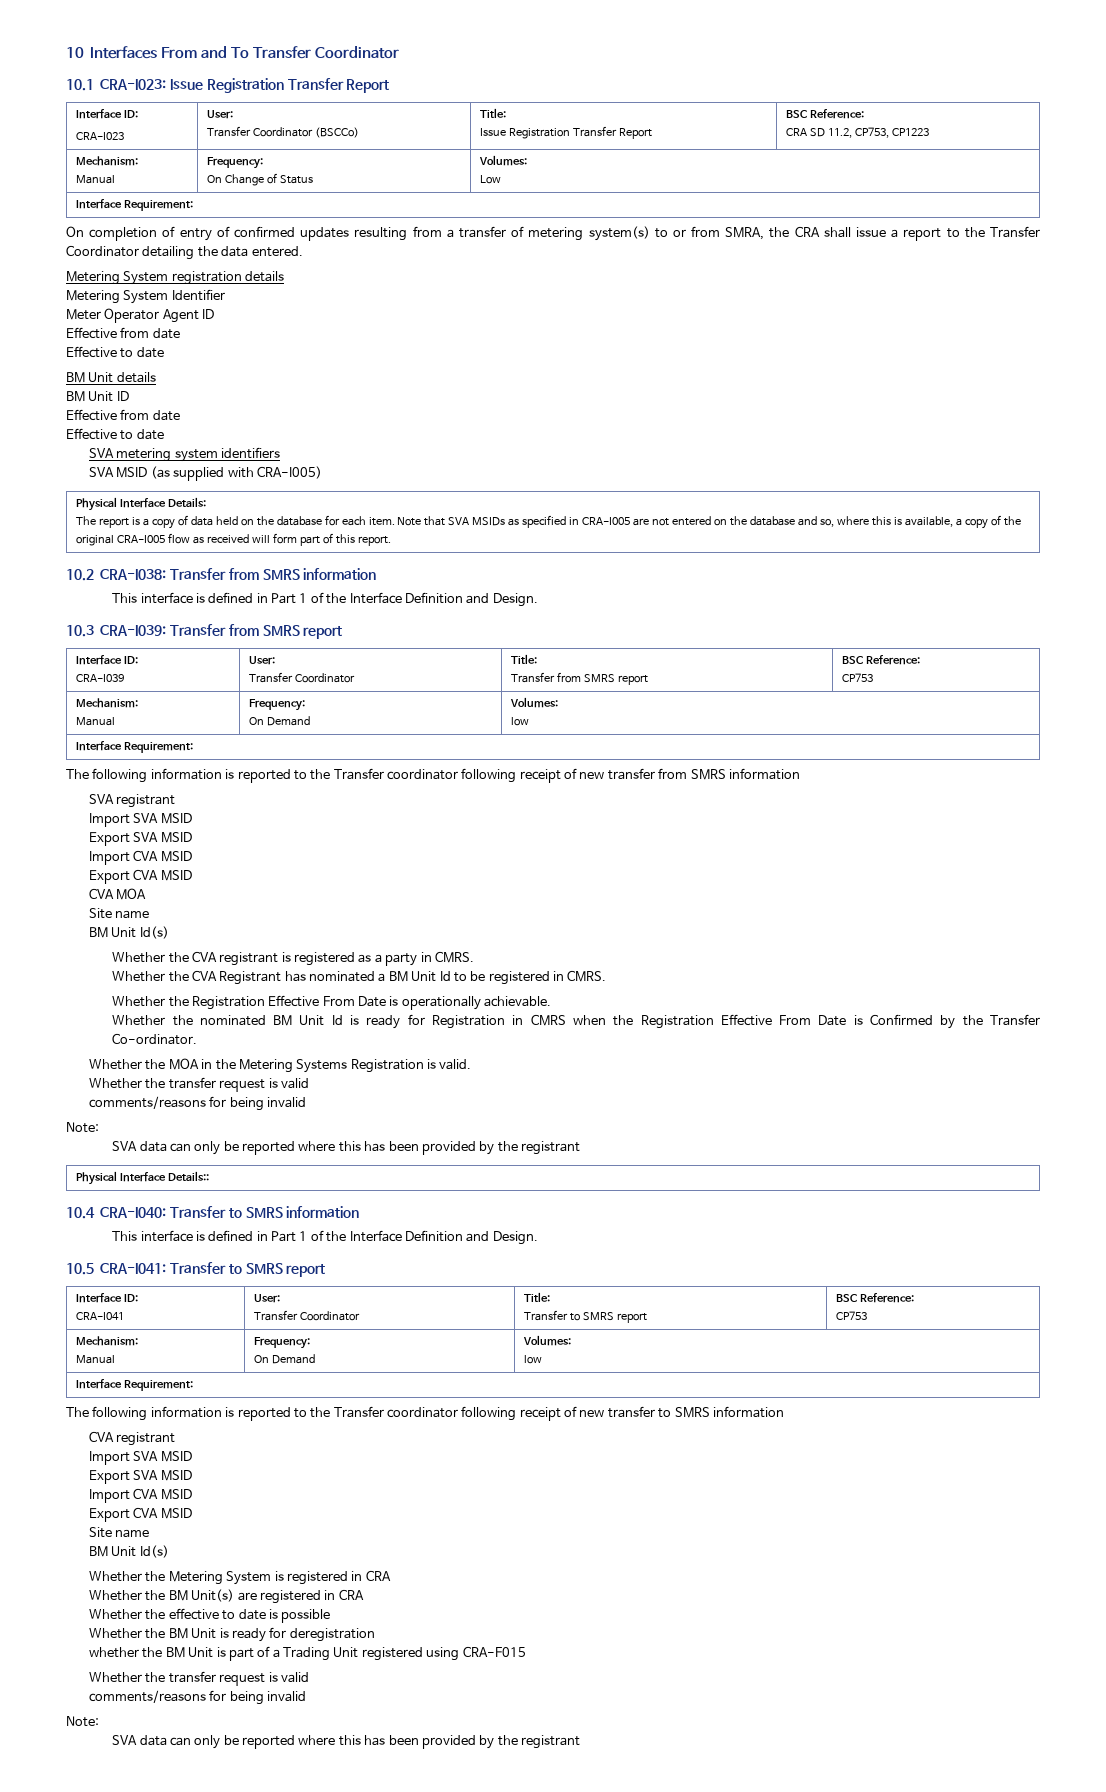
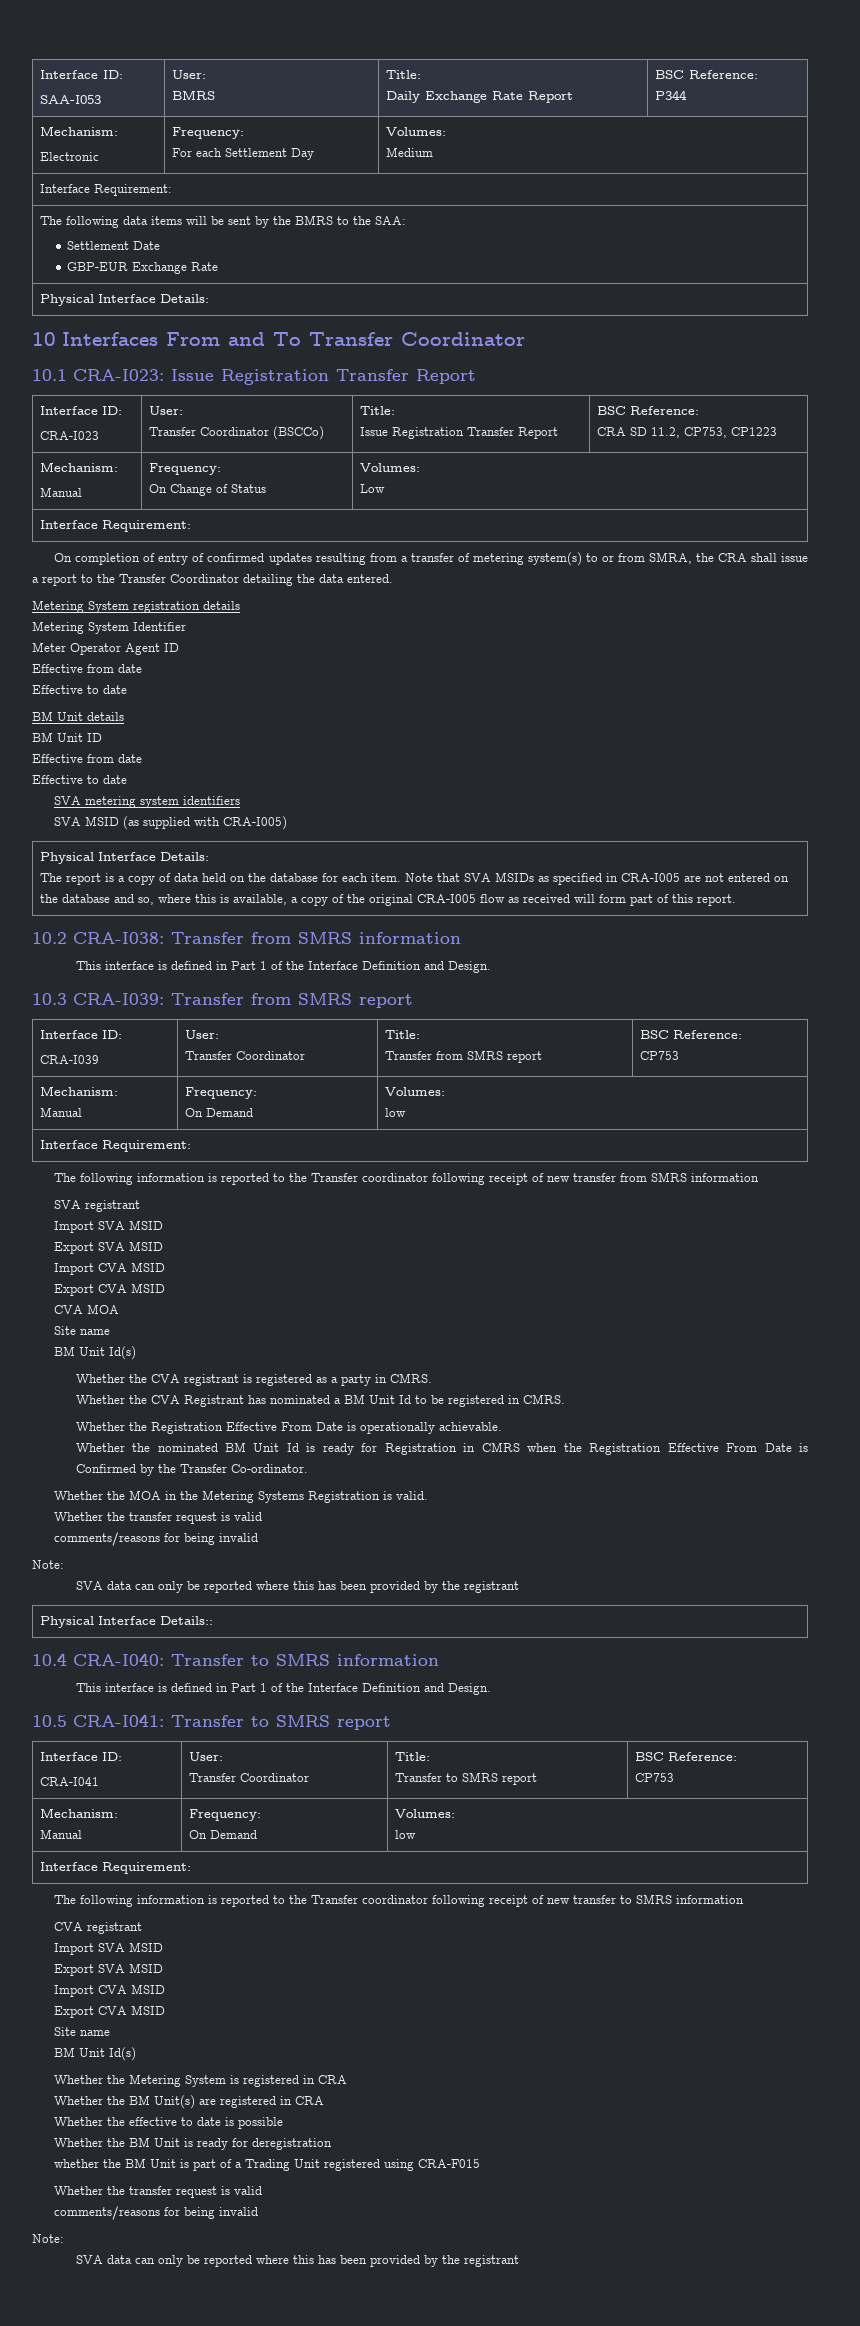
(66, 52) none -> [40,70,124,79] [40,95,102,104] [172,70,207,79] [172,90,216,100] [386,70,422,79] [386,91,574,103] [655,70,759,79] [655,90,688,100] [40,126,119,136] [40,152,100,161] [172,127,245,139] [172,148,315,160] [386,127,447,136] [386,147,434,157] [40,184,173,196] [40,215,407,228] [67,241,161,250] [67,262,219,274] [40,294,210,306] Interface ID: // SAA-I053 | User: // BMRS | Title: // Daily Exchange Rate Report | BSC Reference: // P344 // Mechanism: // Electronic | Frequency: // For each Settlement Day | Volumes: // Medium // Interface Requirement: // The following data items will be sent by the BMRS to the SAA: // Settlement Date // GBP-EUR Exchange Rate // Physical Interface Details: //

